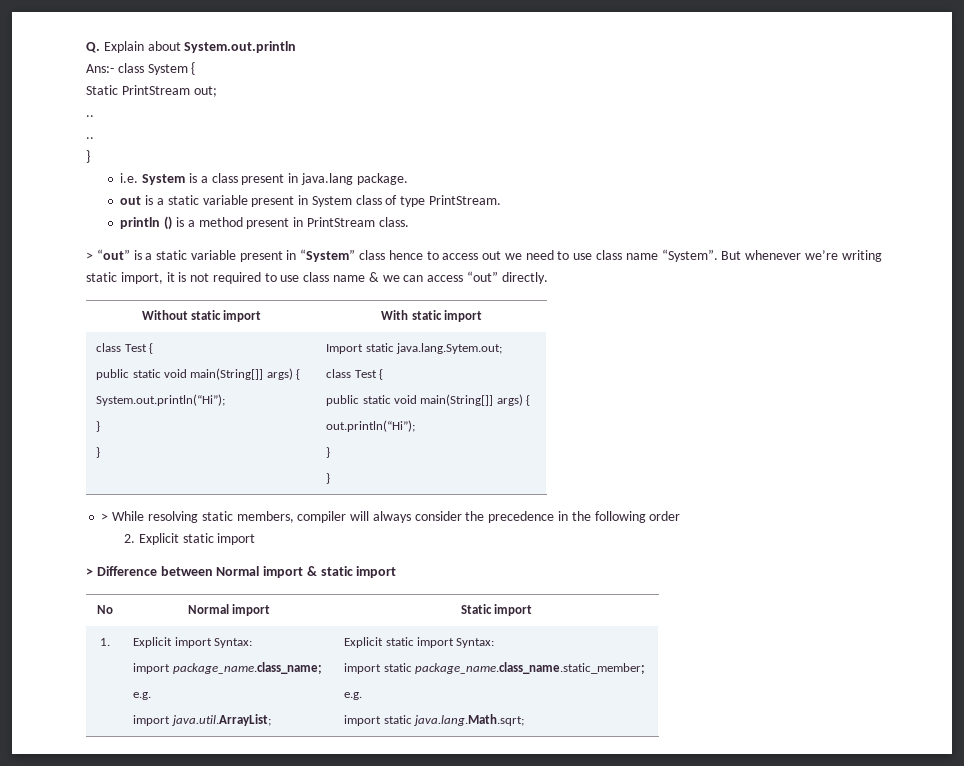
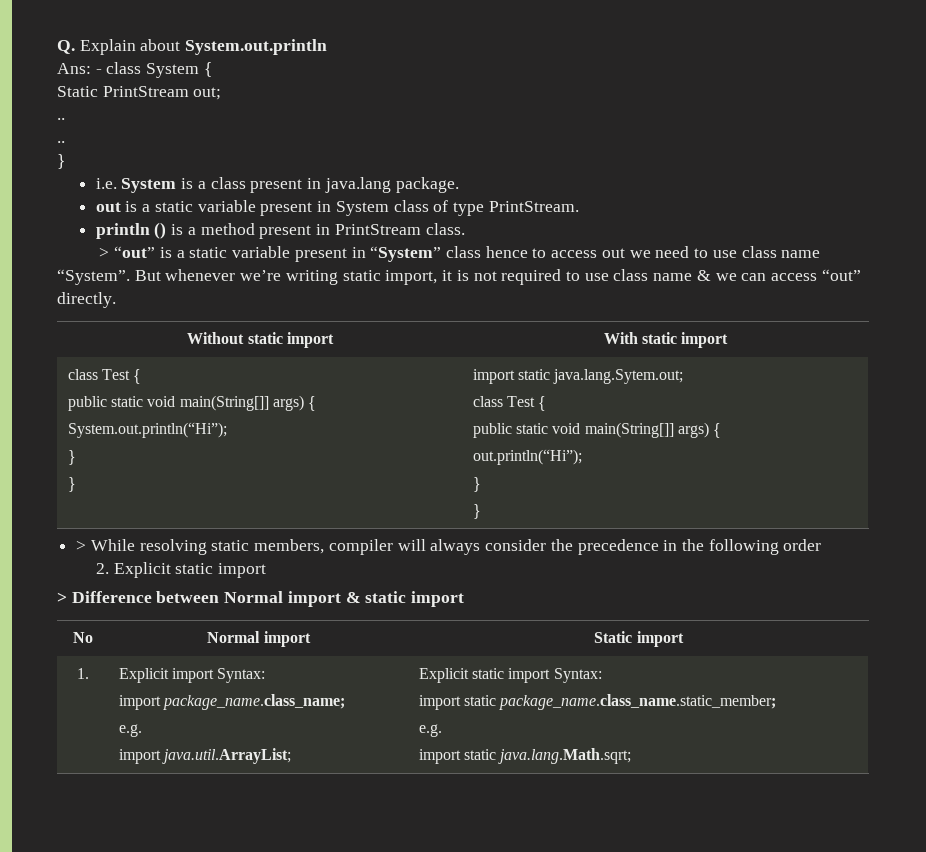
[86,64,114,73] Ans:- -> [57,63,102,74] Ans: -
[326,344,364,354] Import -> [472,369,515,384] import

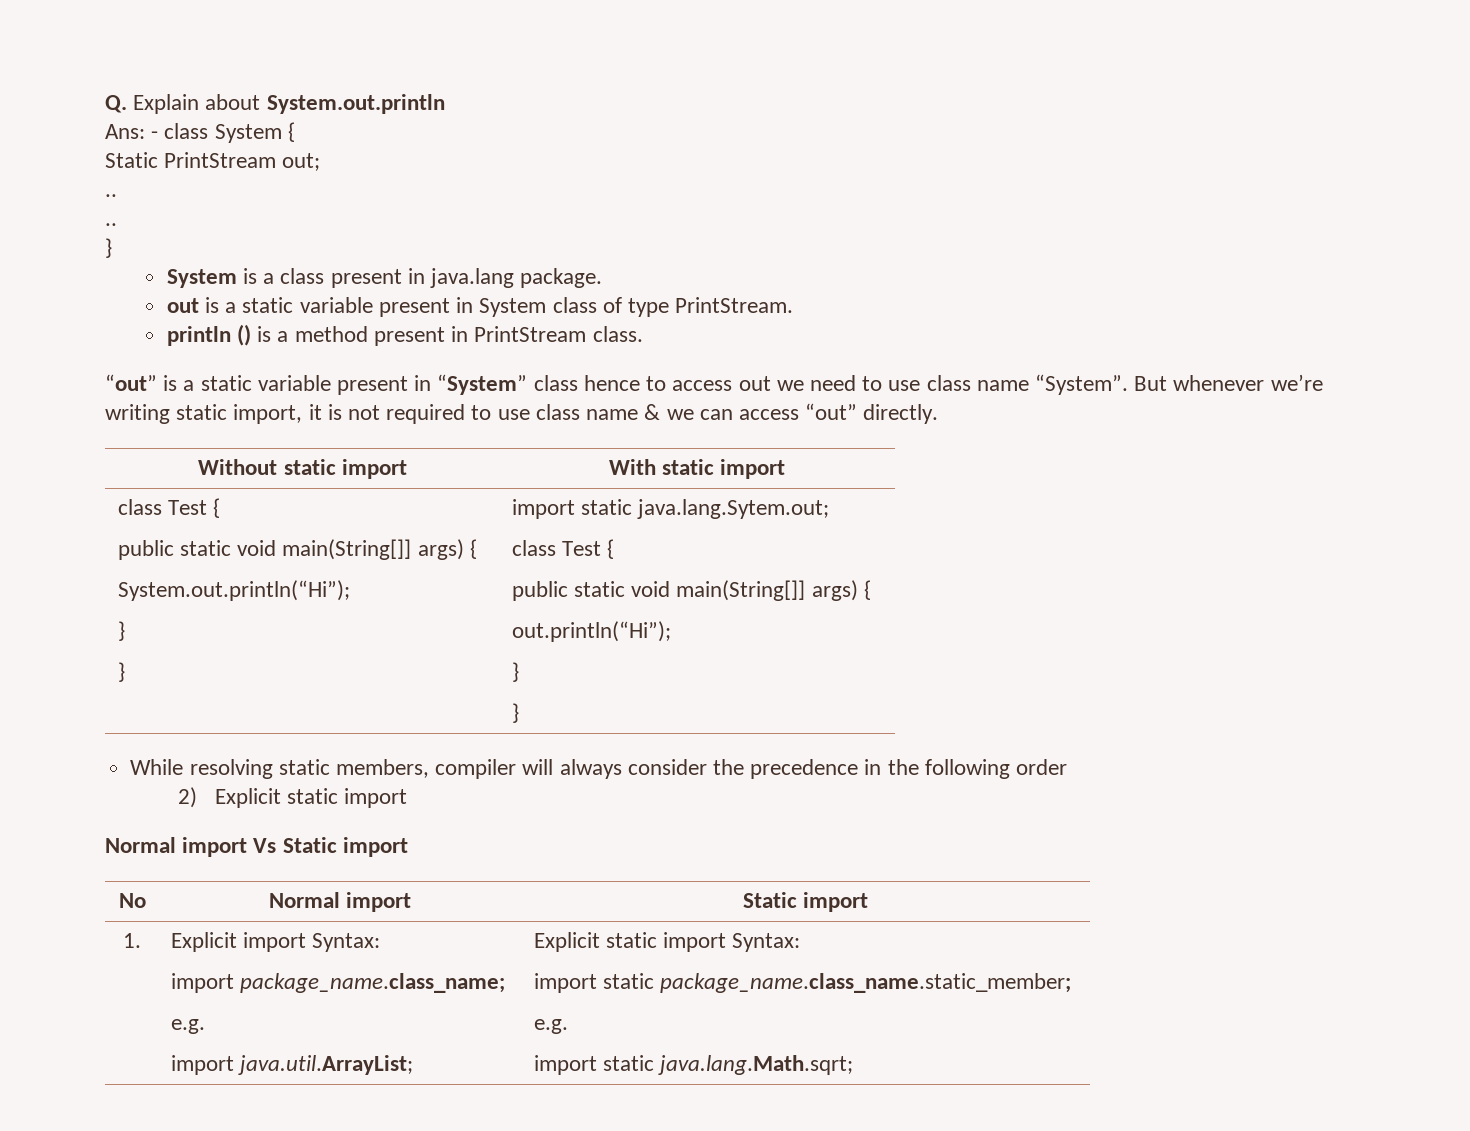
[95,178,117,189] i.e. -> (112, 248) none
[99,247,110,258] > -> (643, 334) none
[76,540,87,551] > -> (519, 713) none
[95,563,109,574] 2. -> [178,787,198,808] 2)
[57,591,407,607] > Difference between Normal import & static -> [105,837,337,857] Normal import Vs Static

